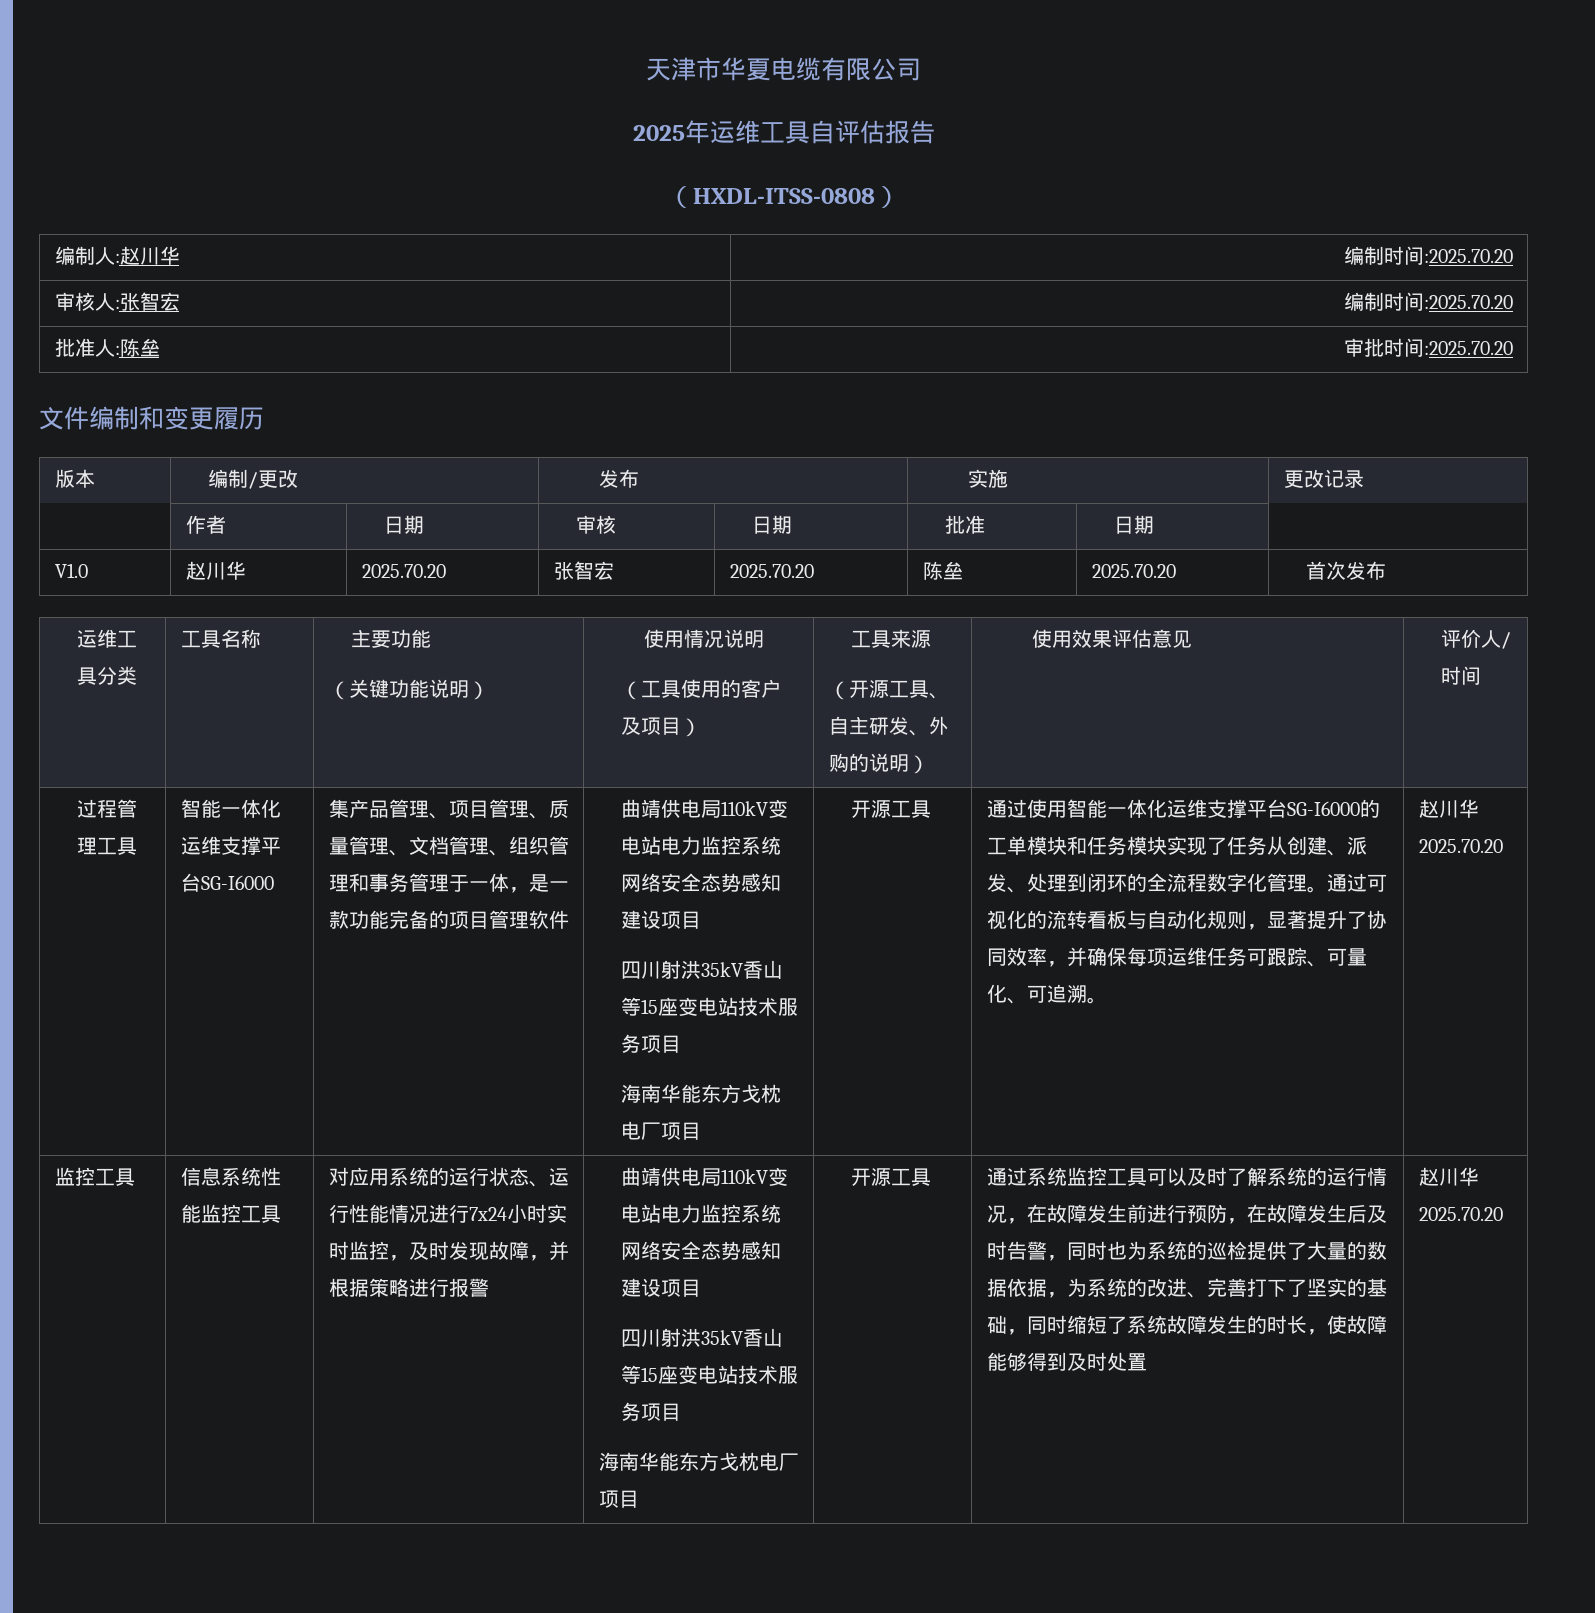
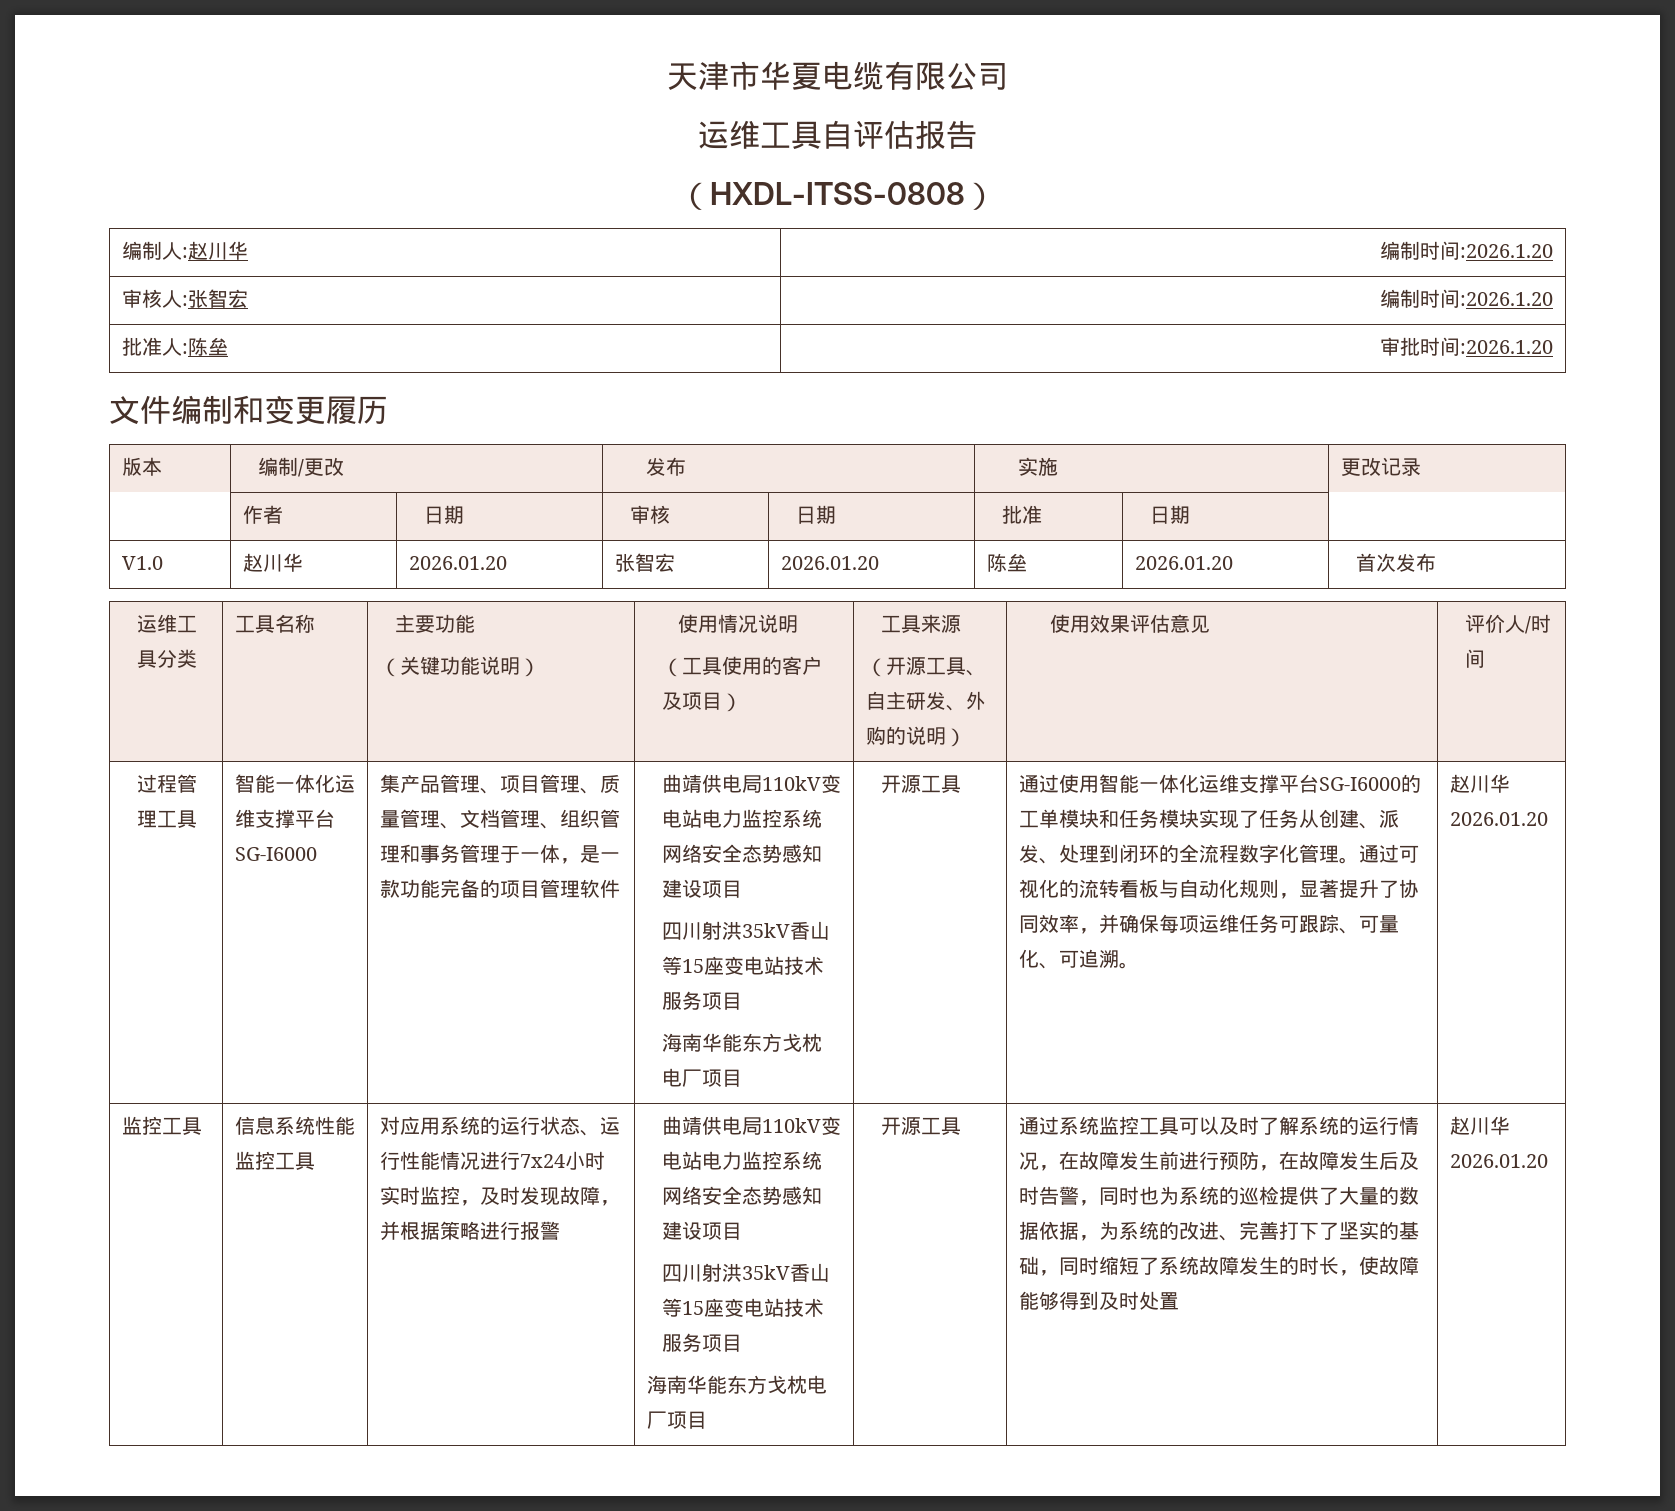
[632,120,710,144] 2025年 -> (1008, 76) none
[1423,249,1513,263] :2025.70.20 -> [1460,244,1554,258] :2026.1.20
[1423,295,1513,309] :2025.70.20 -> [1460,292,1554,306] :2026.1.20
[1423,341,1513,355] :2025.70.20 -> [1460,340,1554,354] :2026.1.20
[361,564,446,578] [553,561,614,580] [729,564,814,578] [922,561,963,580] [1091,564,1176,578] 2025.70.20 | 张智宏 | 2025.70.20 | 陈垒 | 2025.70.20 -> [408,556,507,570] [614,553,675,572] [780,556,879,570] [986,553,1027,572] [1134,556,1233,570] 2026.01.20 | 张智宏 | 2026.01.20 | 陈垒 | 2026.01.20
[1418,839,1503,853] 2025.70.20 -> [1449,812,1548,826] 2026.01.20
[1418,1207,1503,1221] 2025.70.20 -> [1449,1154,1548,1168] 2026.01.20

